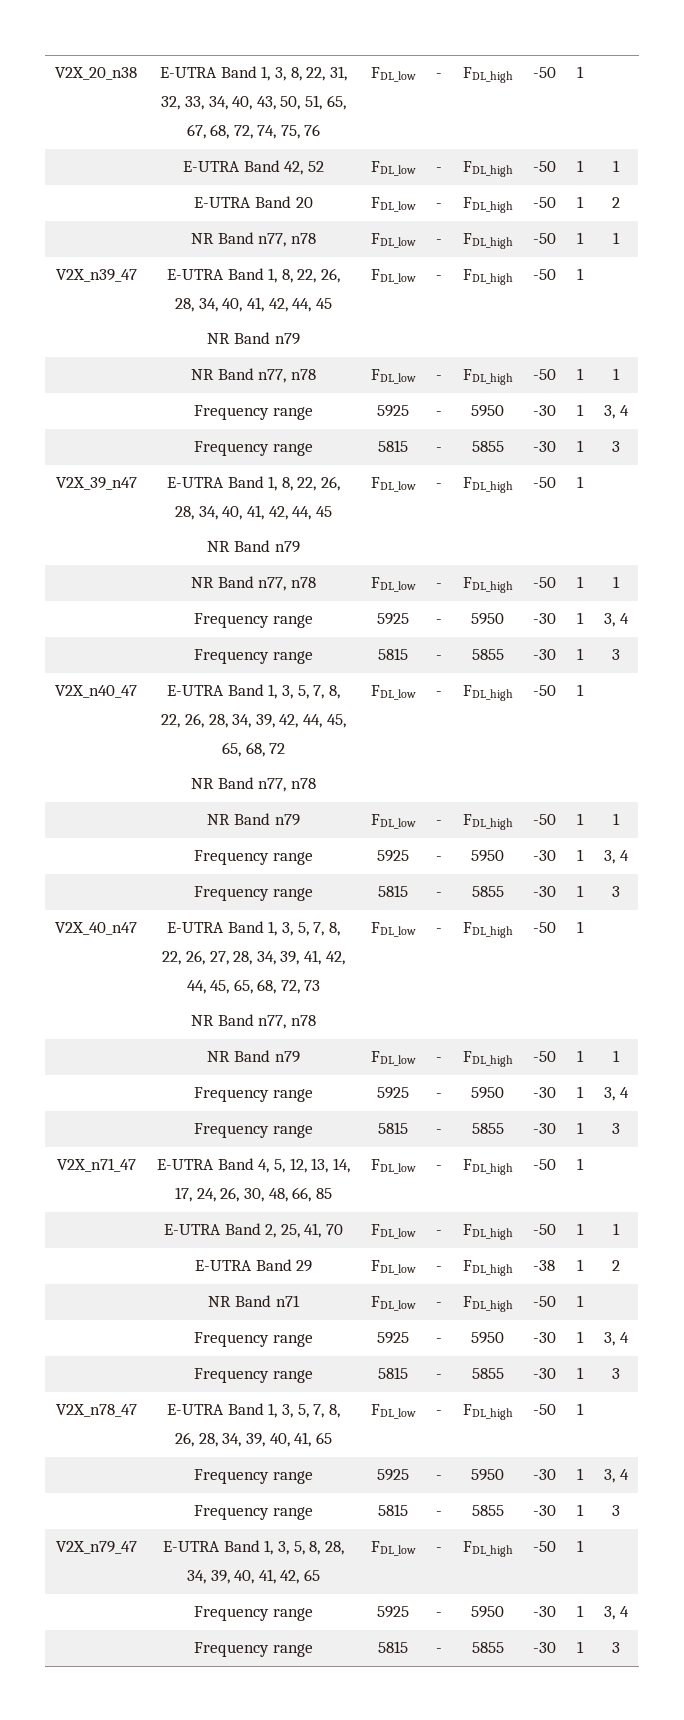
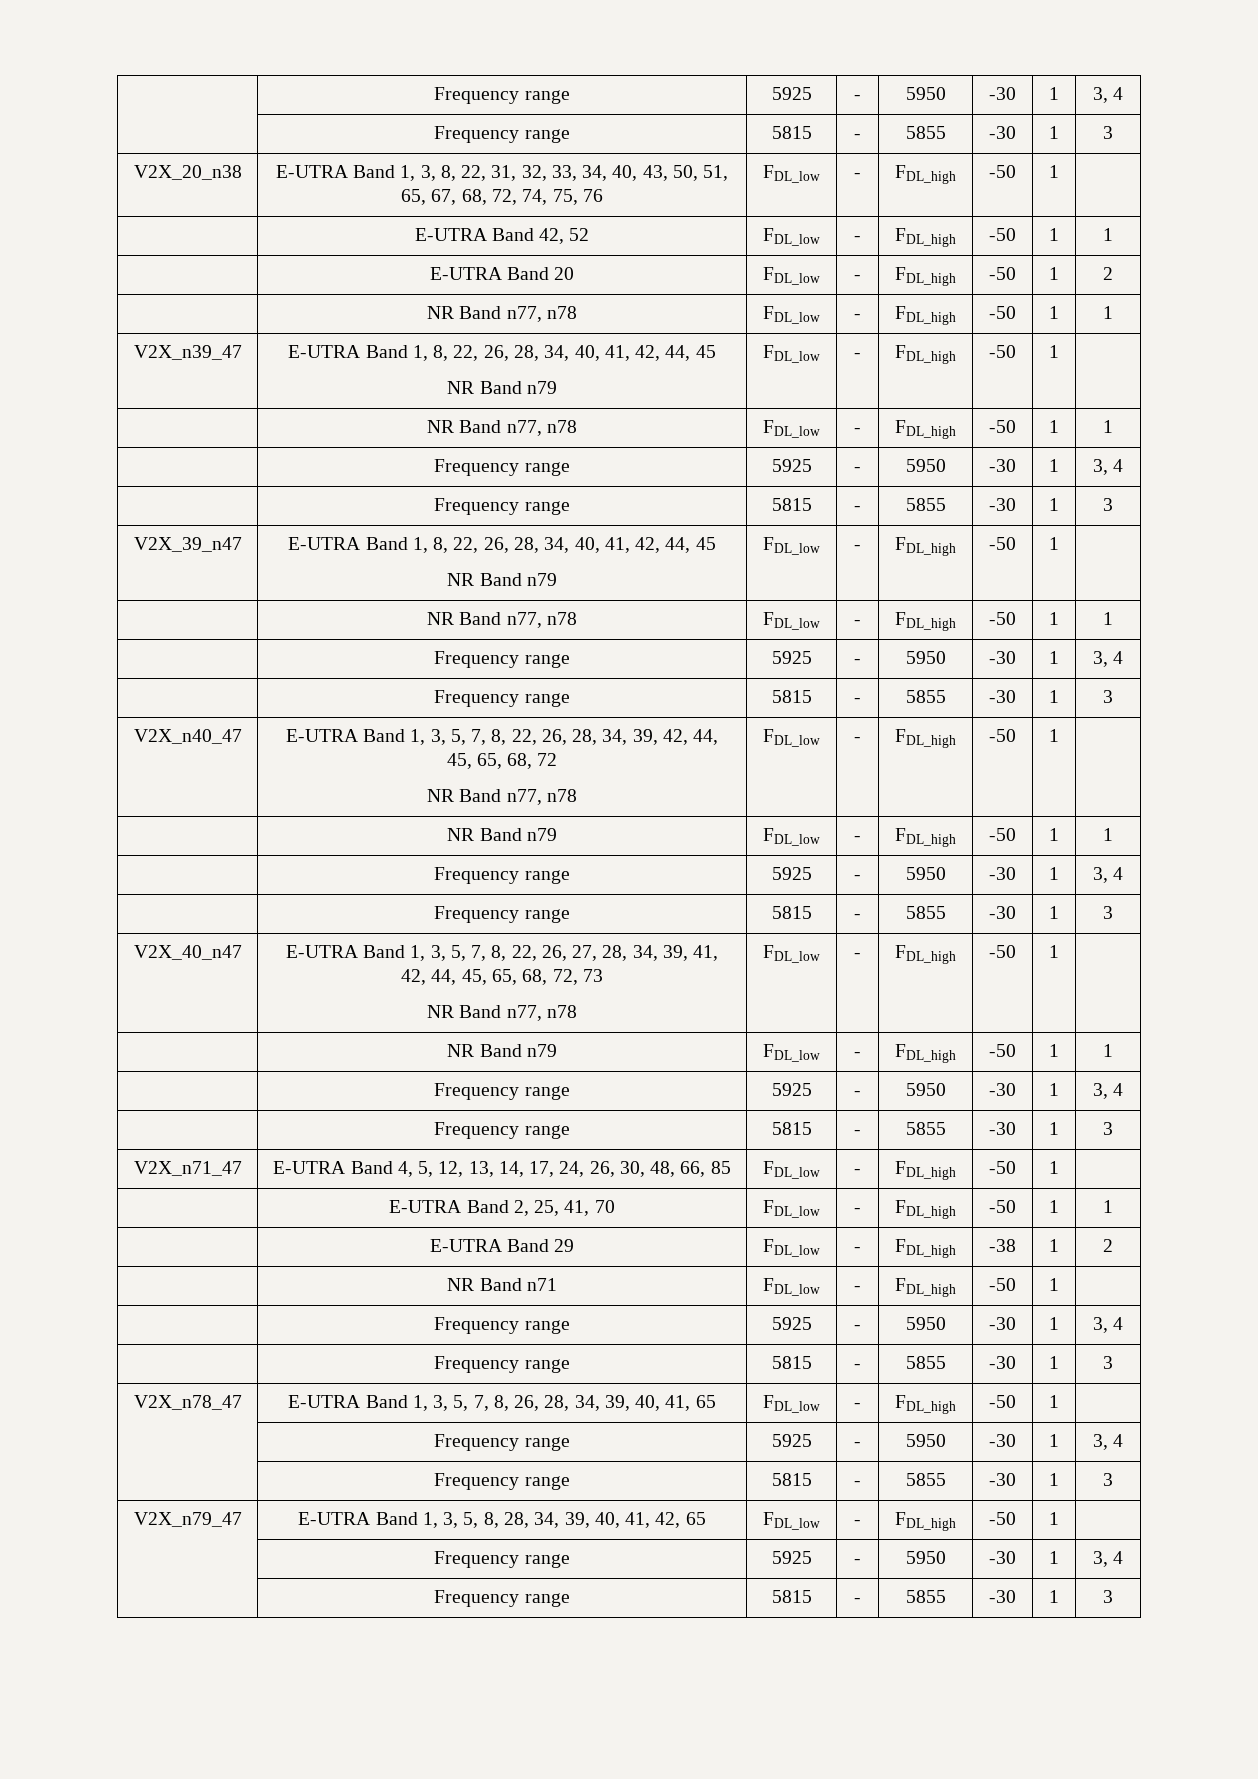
(55, 73) none -> [434,87,570,104] [771,87,812,100] [854,95,861,100] [905,87,946,100] [989,87,1016,100] [1049,87,1059,100] [1092,87,1124,103] [434,126,570,143] [771,126,812,139] [854,134,861,139] [905,126,946,139] [989,126,1016,139] [1049,126,1059,139] [1103,126,1113,139] | Frequency range | 5925 | - | 5950 | -30 | 1 | 3, 4 // | Frequency range | 5815 | - | 5855 | -30 | 1 | 3 //

